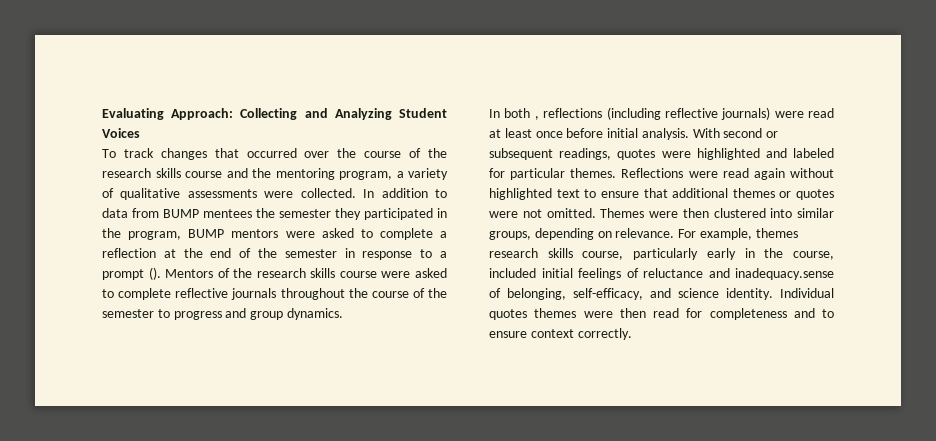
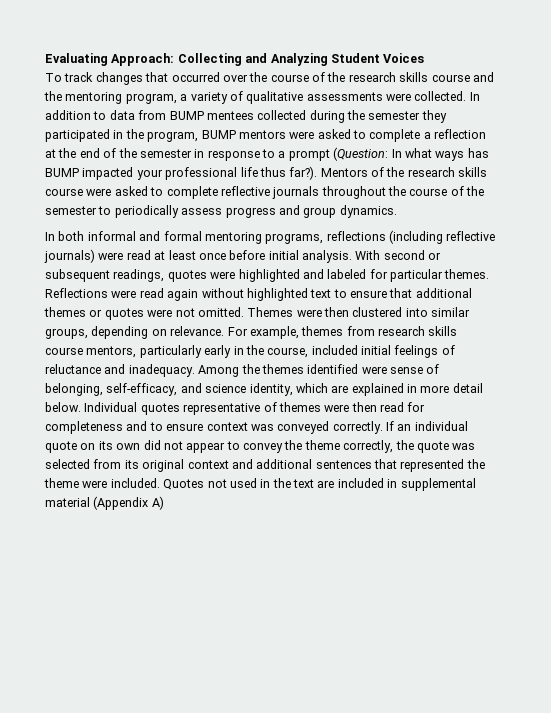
(252, 213) none -> [257,110,345,123] collected during
[148,267,161,280] (). -> [333,147,489,161] [45,166,318,180] (Question: In what ways has BUMP impacted your professional life thus far?).
(170, 313) none -> [114,205,223,218] periodically assess
[534,116,539,120] , -> [87,231,324,244] informal and formal mentoring programs,
[489,248,624,260] research skills course, -> [346,326,458,336] [45,346,137,358] from research skills course mentors,
[735,268,834,280] inadequacy.sense -> [128,364,423,377] inadequacy. Among the themes identified were sense
[726,288,834,300] [489,309,527,320] identity. Individual quotes -> [249,383,483,396] [45,402,277,415] identity, which are explained in more detail below. Individual quotes representative of
[577,328,632,340] correctly. -> [250,421,468,434] [45,440,476,453] [45,459,485,472] [44,478,476,491] [45,496,164,510] was conveyed correctly. If an individual quote on its own did not appear to convey the theme correctly, the quote was selected from its original context and additional sentences that represented the theme were included. Quotes not used in the text are included in supplemental material (Appendix A)

